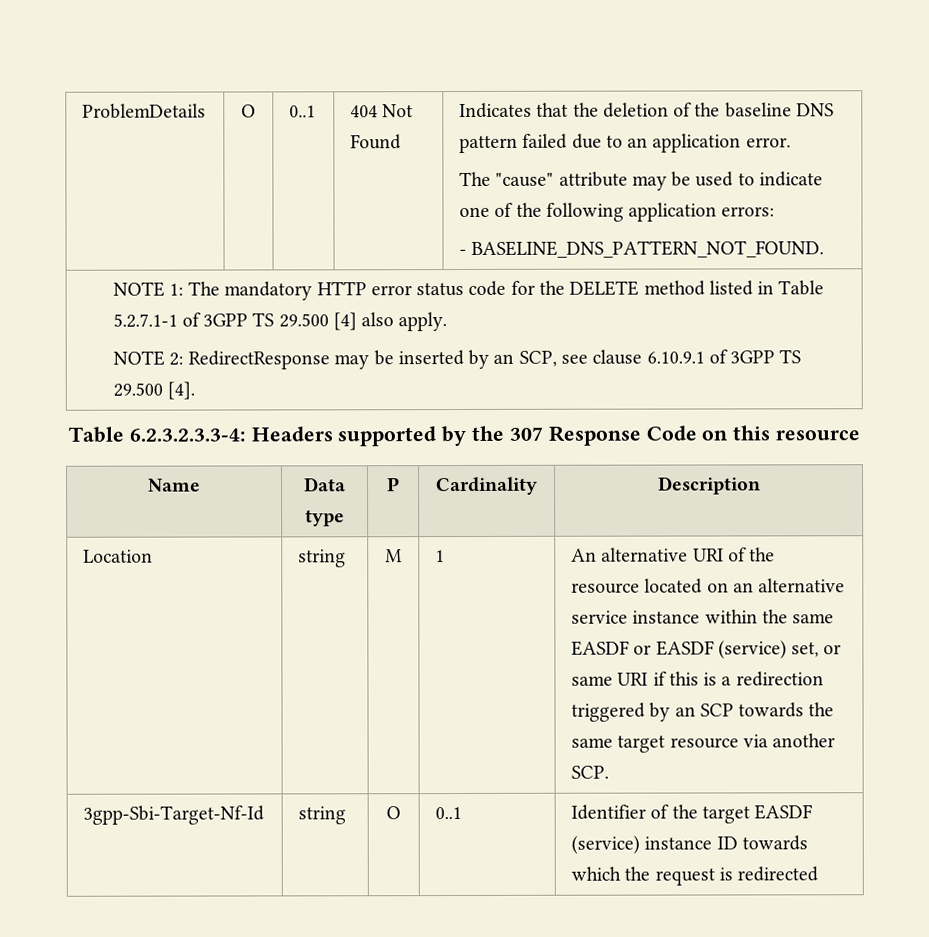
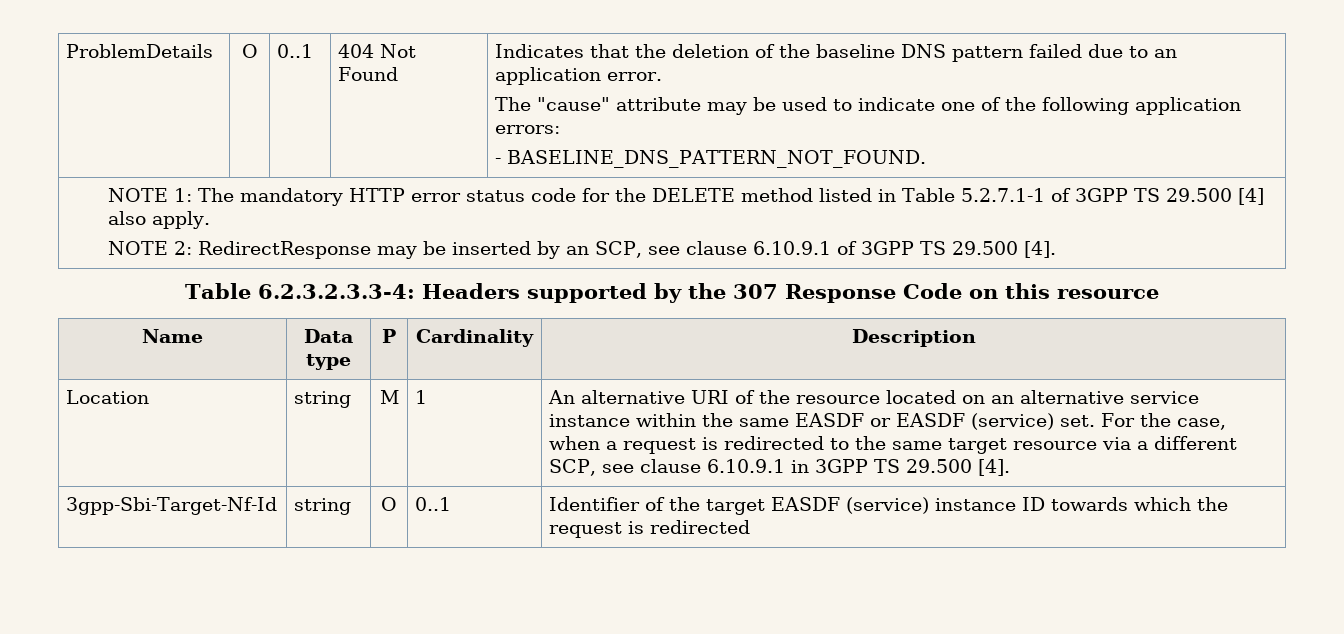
[791,642,842,658] [571,671,824,687] [571,702,805,722] set, or same URI if this is a redirection triggered by an SCP towards -> [1060,413,1227,430] [549,436,850,454] set. For the case, when a request is redirected to
[772,733,836,748] [571,765,610,779] another SCP. -> [1137,436,1238,450] [549,459,1011,476] a different SCP, see clause 6.10.9.1 in 3GPP TS 29.500 [4].

